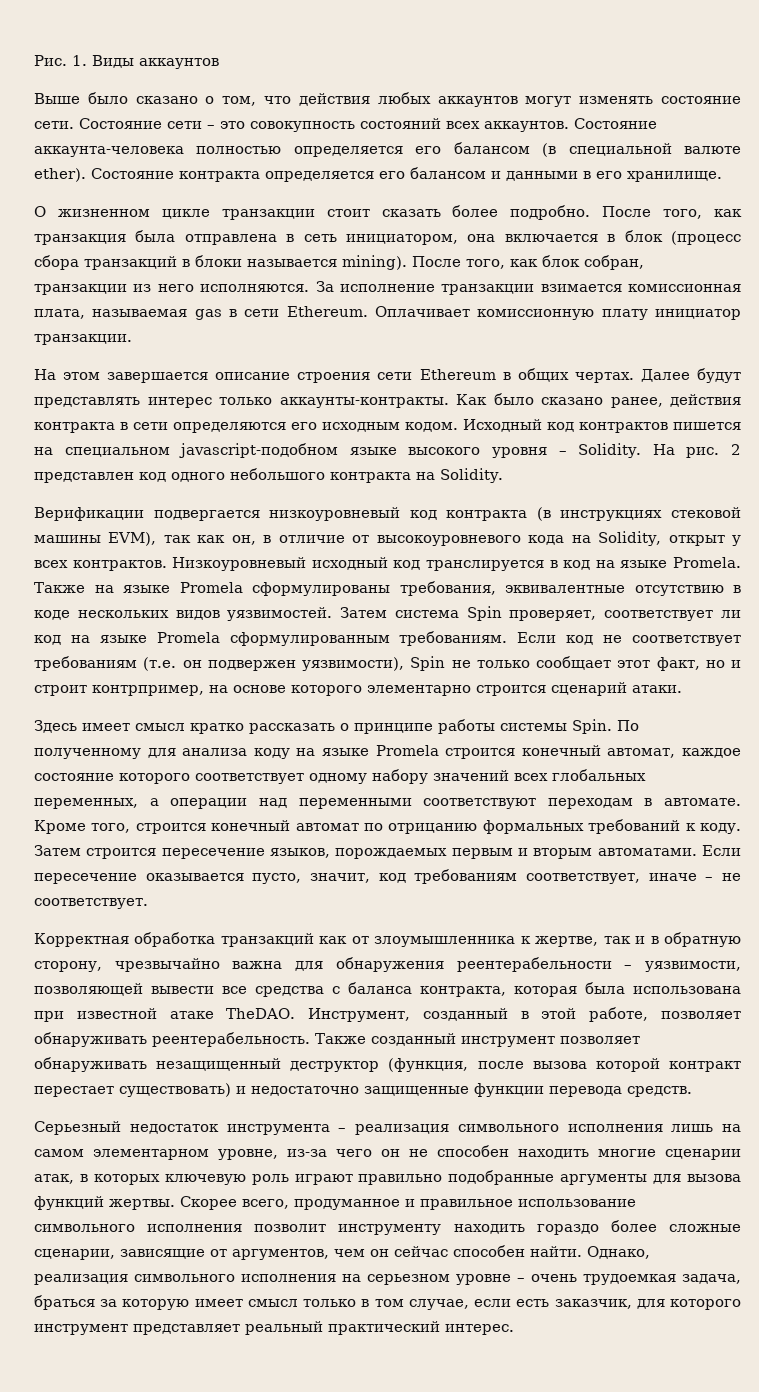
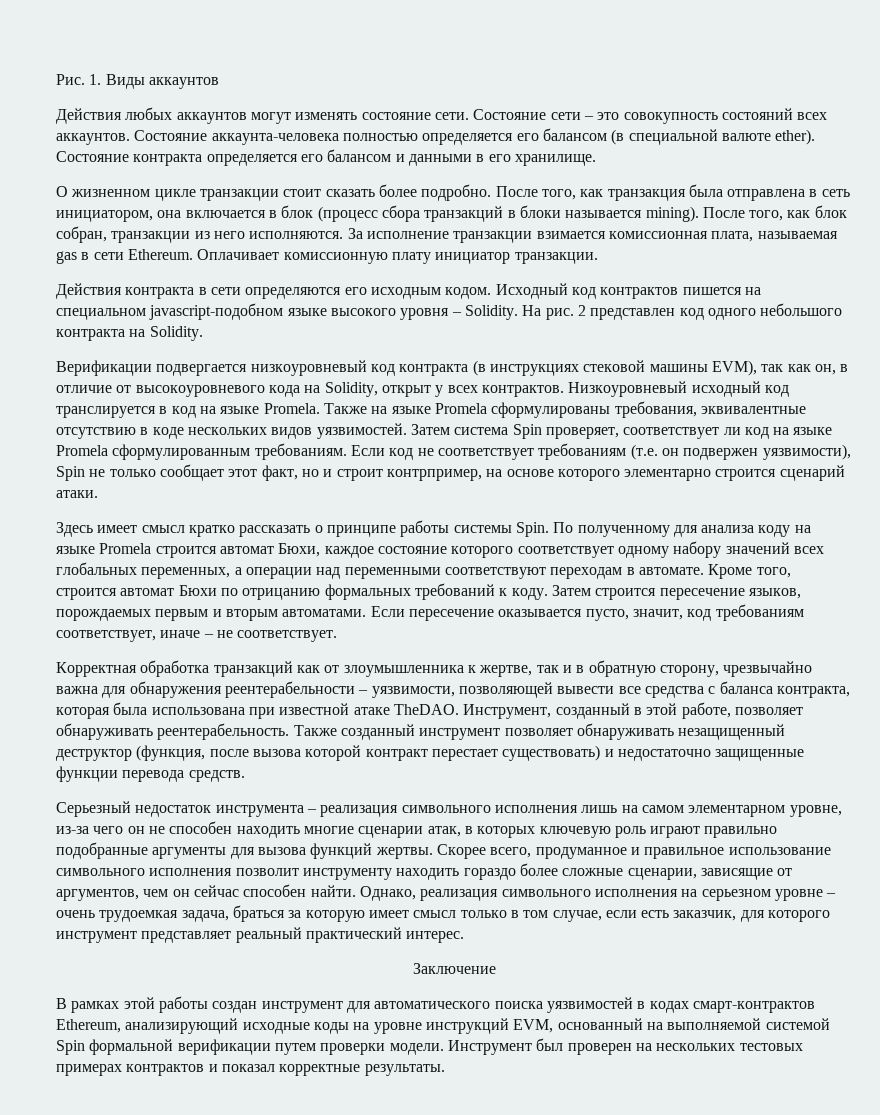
[34,92,370,106] Выше было сказано о том, что действия -> [56,108,122,124] Действия
[34,368,741,383] [34,393,741,408] На этом завершается описание строения сети Ethereum в общих чертах. Далее будут представлять интерес только аккаунты-контракты. Как было сказано ранее, действия -> [56,283,122,299] Действия
[521,745,676,758] конечный автомат, -> [219,543,321,557] автомат Бюхи,
[211,820,359,831] конечный автомат -> [120,585,217,596] автомат Бюхи
(514, 1329) none -> [412,963,496,974] [56,996,815,1013] [56,1018,830,1034] [56,1038,803,1055] [56,1064,445,1076] // Заключение // В рамках этой работы создан инструмент для автоматического поиска уязвимостей в кодах смарт-контрактов Ethereum, анализирующий исходные коды на уровне инструкций EVM, основанный на выполняемой системой Spin формальной верификации путем проверки модели. Инструмент был проверен на нескольких тестовых примерах контрактов и показал корректные результаты.

